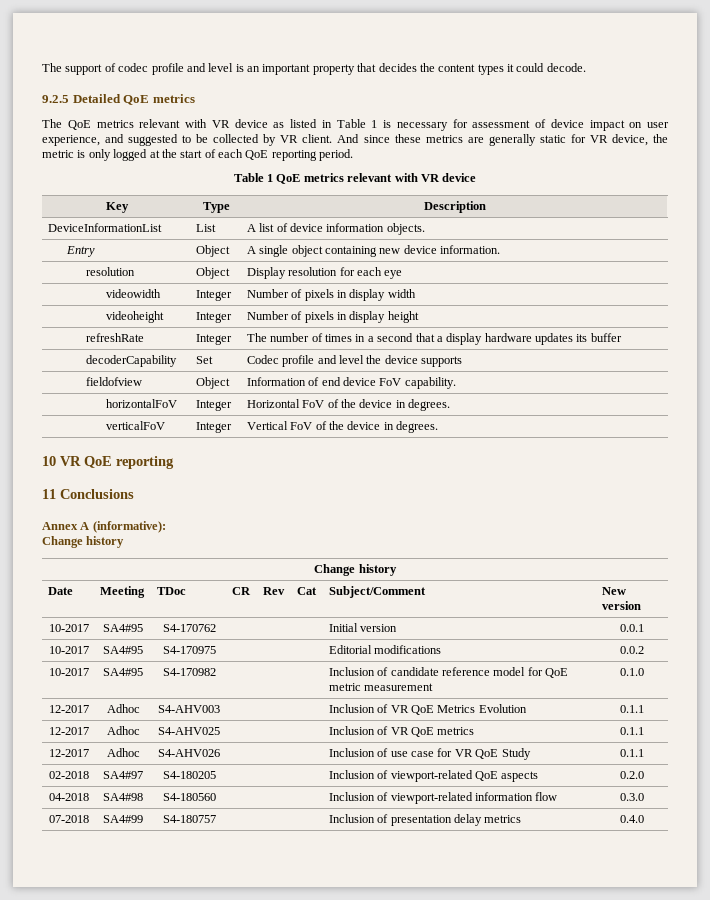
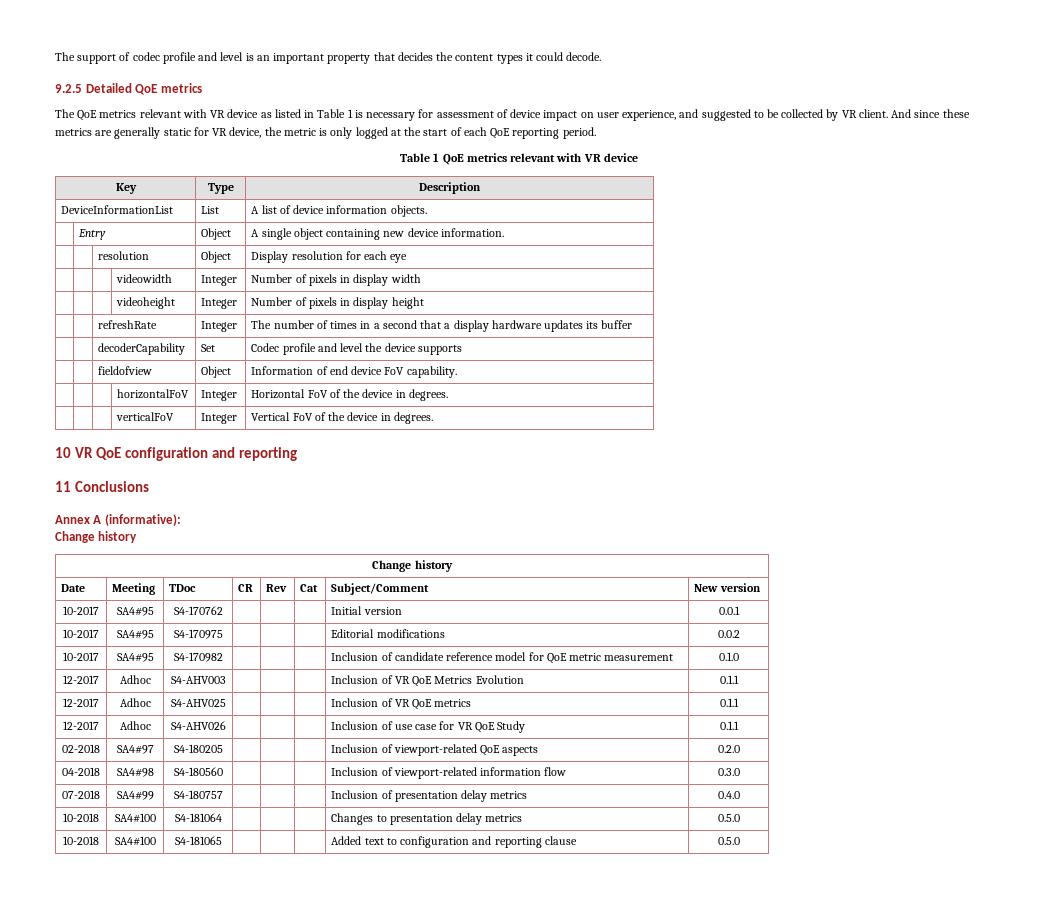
(112, 462) none -> [124,447,235,461] configuration and
(644, 819) none -> [63,813,99,822] [114,813,156,823] [174,813,222,822] [331,813,523,825] [717,814,740,822] [63,836,99,845] [114,836,156,846] [174,836,222,845] [331,836,577,848] [717,837,740,845] // 10-2018 | SA4#100 | S4-181064 | | | | Changes to presentation delay metrics | 0.5.0 // 10-2018 | SA4#100 | S4-181065 | | | | Added text to configuration and reporting clause | 0.5.0

